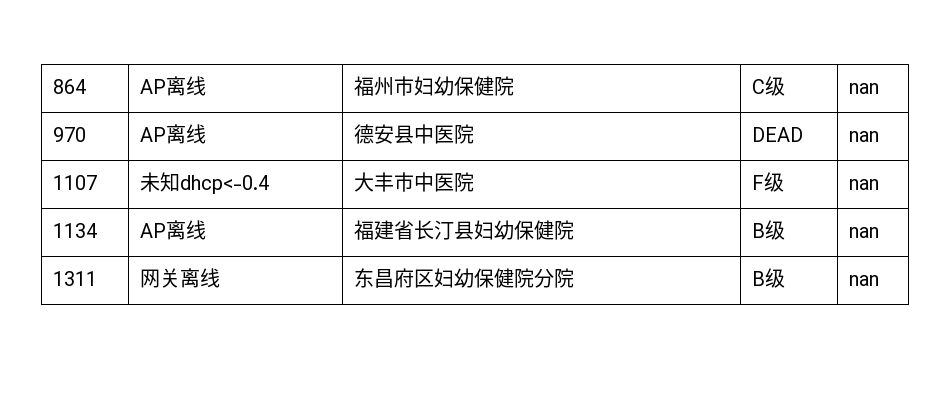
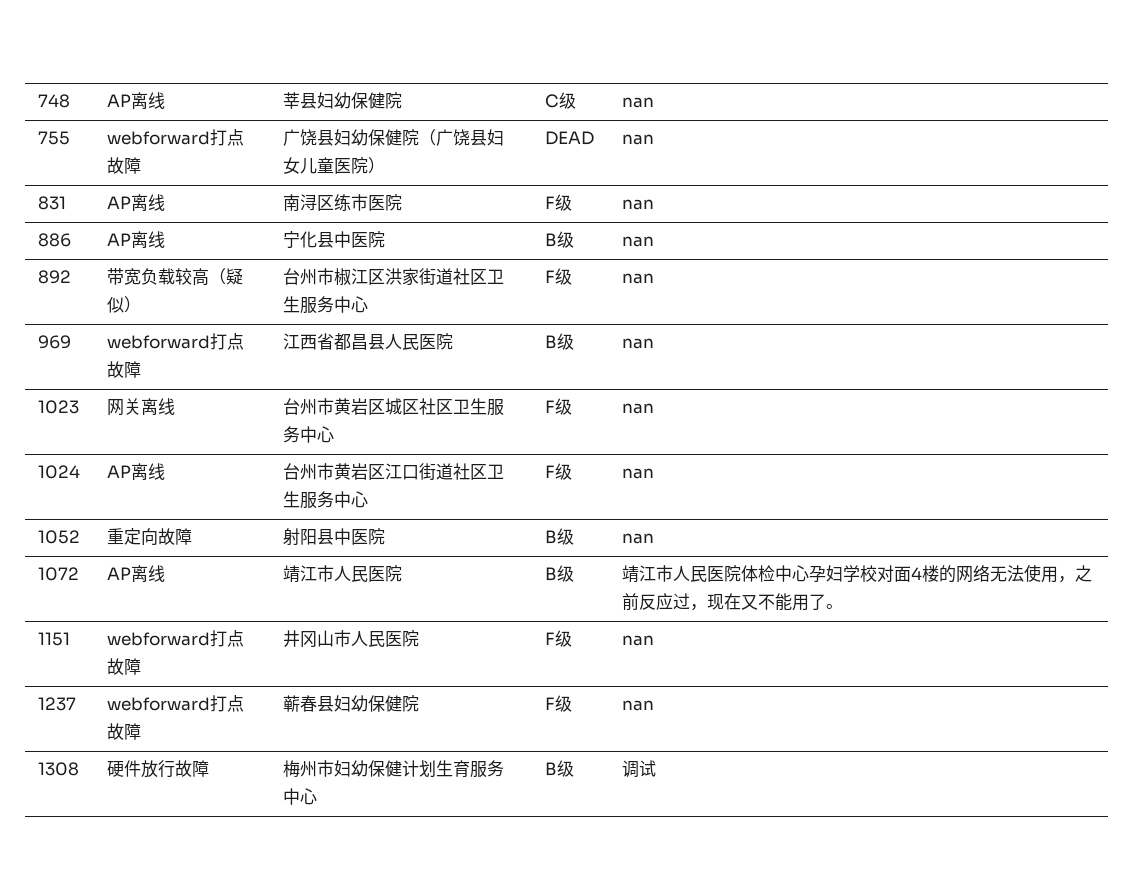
[53,79,87,94] [140,76,207,96] [354,76,415,96] 864 | AP离线 | 福州市 -> [38,94,71,108] [107,92,166,109] [283,92,318,109] 748 | AP离线 | 莘县
[53,127,87,142] [140,124,207,144] [354,124,475,144] [752,127,804,142] [849,131,880,142] [53,175,98,190] [140,172,270,194] [354,172,475,192] [752,172,785,192] [849,179,880,190] [53,223,98,238] [140,220,207,240] [354,220,575,240] [752,220,786,240] [849,227,880,238] [53,271,98,286] [140,268,221,288] [354,268,575,288] [752,268,786,288] [849,275,880,286] 970 | AP离线 | 德安县中医院 | DEAD | nan // 1107 | 未知dhcp<-0.4 | 大丰市中医院 | F级 | nan // 1134 | AP离线 | 福建省长汀县妇幼保健院 | B级 | nan // 1311 | 网关离线 | 东昌府区妇幼保健院分院 | B级 | nan -> [38,131,71,145] [107,129,245,146] [107,157,142,174] [283,129,505,146] [283,157,386,174] [545,131,595,145] [622,134,655,145] [38,196,67,210] [107,194,166,211] [283,194,403,211] [545,194,573,211] [622,199,655,210] [38,233,72,247] [107,231,166,248] [283,231,386,249] [545,231,575,248] [622,236,655,247] [38,270,72,284] [107,268,244,286] [107,296,142,313] [283,268,505,286] [283,296,369,314] [545,268,573,285] [622,273,655,284] [38,335,72,349] [107,333,245,350] [107,361,142,378] [283,333,454,351] [545,333,575,350] [622,338,655,349] [38,400,80,414] [107,398,176,416] [283,398,505,416] [283,426,335,443] [545,398,573,415] [622,403,655,414] [38,465,81,479] [107,463,166,480] [283,463,505,480] [283,491,369,509] [545,463,573,480] [622,468,655,479] [38,530,81,544] [107,528,193,545] [283,528,386,546] [545,528,575,545] [622,533,655,544] [38,567,80,581] [107,565,166,582] [283,565,403,583] [545,565,575,582] [622,564,1093,583] [622,593,844,611] [38,632,71,646] [107,630,245,647] [107,658,142,675] [283,630,420,648] [545,630,573,647] [622,635,655,646] [38,697,77,711] [107,695,245,712] [107,723,142,740] [283,695,420,712] [545,695,573,712] [622,700,655,711] [38,762,80,776] [107,760,210,778] [283,760,505,778] [283,788,318,805] [545,760,575,777] [622,760,657,778] 755 | webforward打点故障 | 广饶县妇幼保健院（广饶县妇女儿童医院） | DEAD | nan // 831 | AP离线 | 南浔区练市医院 | F级 | nan // 886 | AP离线 | 宁化县中医院 | B级 | nan // 892 | 带宽负载较高（疑似） | 台州市椒江区洪家街道社区卫生服务中心 | F级 | nan // 969 | webforward打点故障 | 江西省都昌县人民医院 | B级 | nan // 1023 | 网关离线 | 台州市黄岩区城区社区卫生服务中心 | F级 | nan // 1024 | AP离线 | 台州市黄岩区江口街道社区卫生服务中心 | F级 | nan // 1052 | 重定向故障 | 射阳县中医院 | B级 | nan // 1072 | AP离线 | 靖江市人民医院 | B级 | 靖江市人民医院体检中心孕妇学校对面4楼的网络无法使用，之前反应过，现在又不能用了。 // 1151 | webforward打点故障 | 井冈山市人民医院 | F级 | nan // 1237 | webforward打点故障 | 蕲春县妇幼保健院 | F级 | nan // 1308 | 硬件放行故障 | 梅州市妇幼保健计划生育服务中心 | B级 | 调试

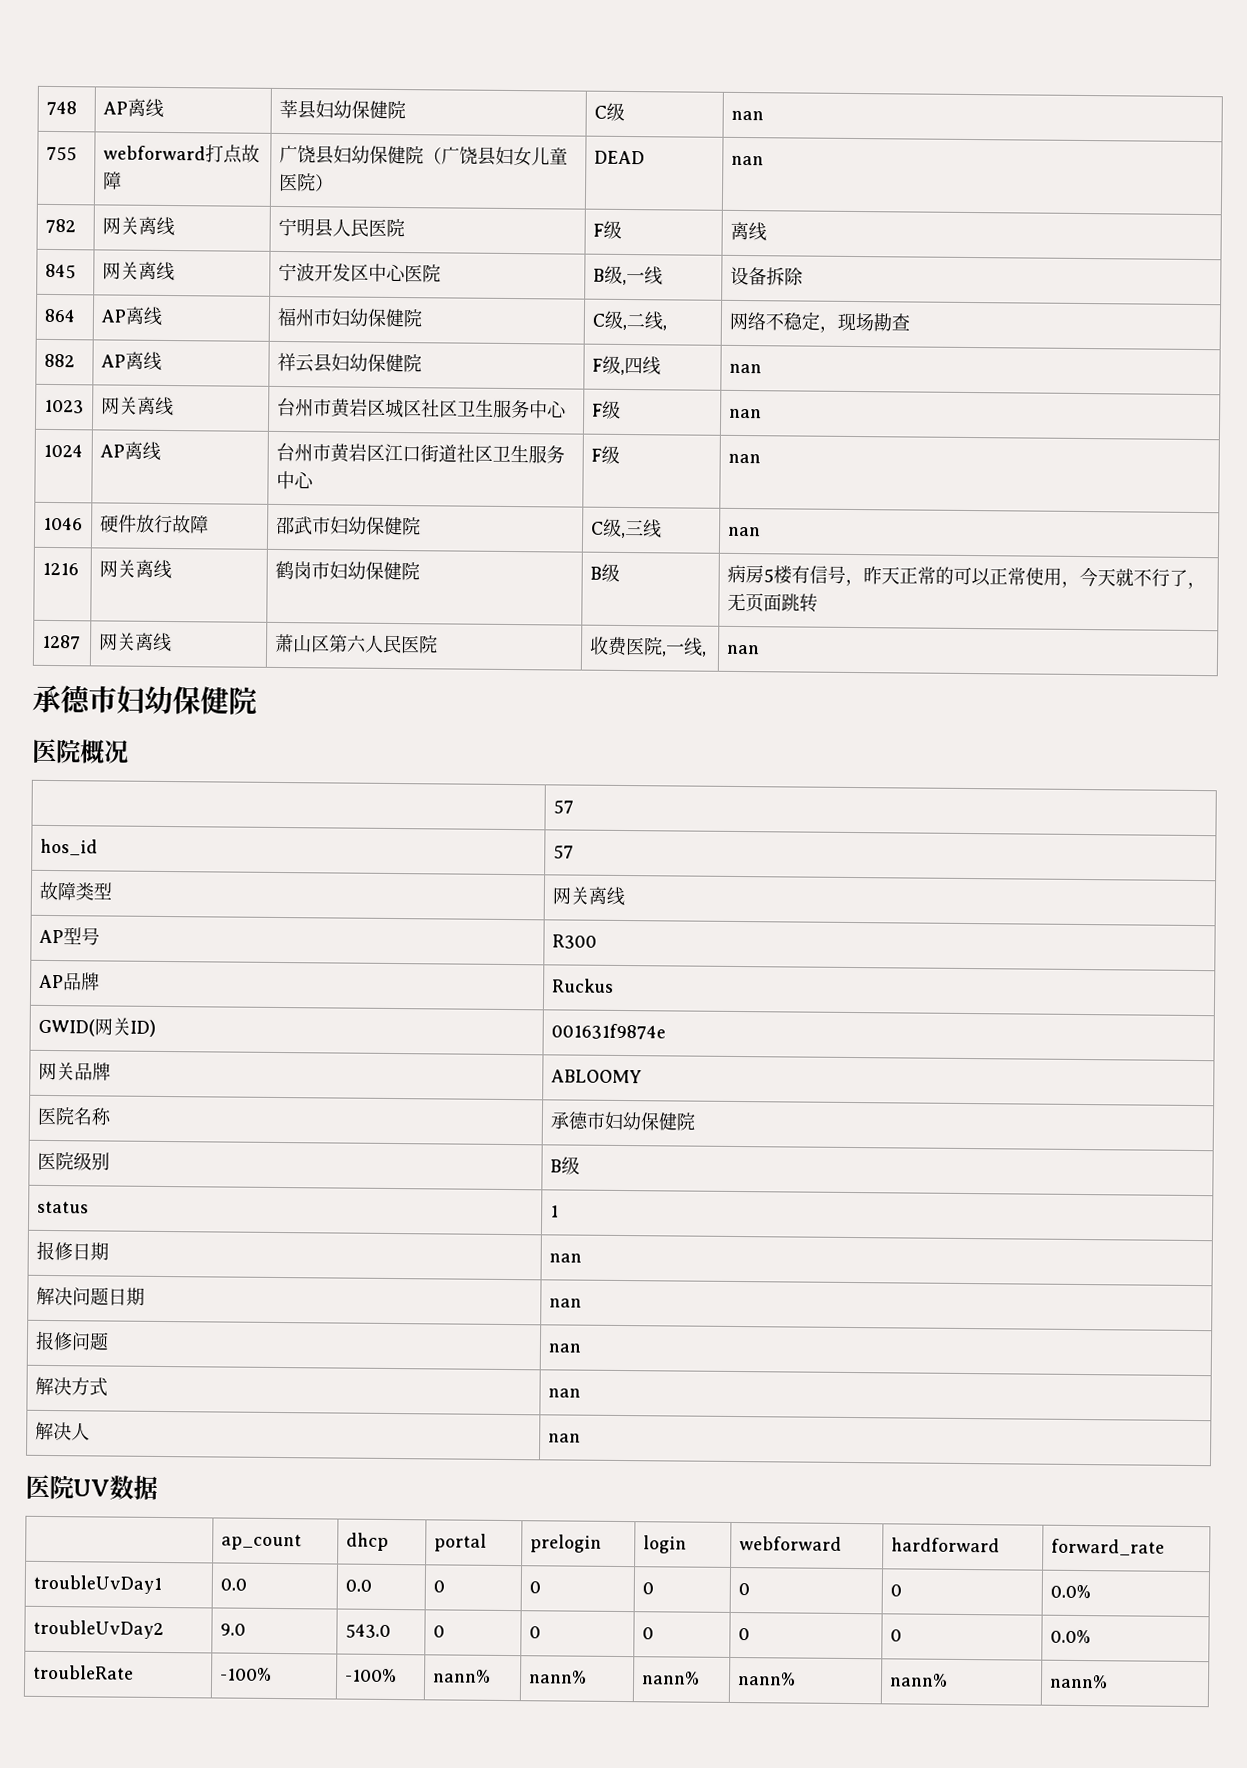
[38,196,67,210] [107,194,166,211] [283,194,403,211] [545,194,573,211] [622,199,655,210] [38,233,72,247] [107,231,166,248] [283,231,386,249] [545,231,575,248] [622,236,655,247] [38,270,72,284] [107,268,244,286] [107,296,142,313] [283,268,505,286] [283,296,369,314] [545,268,573,285] [622,273,655,284] [38,335,72,349] [107,333,245,350] [107,361,142,378] [283,333,454,351] [545,333,575,350] 831 | AP离线 | 南浔区练市医院 | F级 | nan // 886 | AP离线 | 宁化县中医院 | B级 | nan // 892 | 带宽负载较高（疑似） | 台州市椒江区洪家街道社区卫生服务中心 | F级 | nan // 969 | webforward打点故障 | 江西省都昌县人民医院 | B级 -> [44,218,76,234] [101,216,175,237] [277,217,405,238] [592,220,622,239] [729,221,767,242] [44,263,76,279] [101,261,175,282] [277,262,441,283] [592,265,663,286] [729,266,804,286] [43,308,75,323] [100,306,163,326] [276,307,423,328] [591,310,667,331] [728,311,910,333] [43,353,75,368] [100,351,162,371] [276,352,422,373] [591,355,661,376] 782 | 网关离线 | 宁明县人民医院 | F级 | 离线 // 845 | 网关离线 | 宁波开发区中心医院 | B级,一线 | 设备拆除 // 864 | AP离线 | 福州市妇幼保健院 | C级,二线, | 网络不稳定，现场勘查 // 882 | AP离线 | 祥云县妇幼保健院 | F级,四线
[38,530,81,544] [107,528,193,545] [283,528,386,546] [545,528,575,545] [622,533,655,544] [38,567,80,581] [107,565,166,582] [283,565,403,583] [545,565,575,582] [622,564,1093,583] [622,593,844,611] [38,632,71,646] [107,630,245,647] [107,658,142,675] [283,630,420,648] [545,630,573,647] [622,635,655,646] [38,697,77,711] [107,695,245,712] [107,723,142,740] [283,695,420,712] [545,695,573,712] [622,700,655,711] [38,762,80,776] 1052 | 重定向故障 | 射阳县中医院 | B级 | nan // 1072 | AP离线 | 靖江市人民医院 | B级 | 靖江市人民医院体检中心孕妇学校对面4楼的网络无法使用，之前反应过，现在又不能用了。 // 1151 | webforward打点故障 | 井冈山市人民医院 | F级 | nan // 1237 | webforward打点故障 | 蕲春县妇幼保健院 | F级 | nan // 1308 -> [42,516,83,531] 1046
[283,760,505,778] [283,788,318,805] [545,760,575,777] [622,760,657,778] 梅州市妇幼保健计划生育服务中心 | B级 | 调试 -> [275,516,421,536] [590,518,662,539] [727,526,761,537] [41,562,79,576] [98,559,172,580] [274,560,420,581] [589,563,620,582] [726,564,1206,590] [726,592,818,613] [41,634,81,650] [98,632,172,653] [274,633,438,654] [588,636,707,657] [726,644,760,655] [32,684,257,715] [32,738,129,764] [552,800,574,814] [39,838,98,856] [552,845,574,859] [38,881,112,901] [551,886,625,907] [38,927,100,946] [551,934,597,949] [38,972,100,991] [551,978,614,993] [37,1017,156,1037] [550,1023,666,1040] [37,1062,111,1081] [550,1069,642,1084] [36,1106,112,1126] [549,1111,696,1131] [36,1151,110,1171] [549,1156,580,1175] [36,1200,89,1214] [549,1205,559,1218] [35,1240,109,1261] [548,1253,582,1263] [35,1286,145,1306] [548,1298,582,1308] [34,1330,109,1351] [547,1343,581,1353] [34,1376,108,1397] [547,1388,581,1398] [34,1421,90,1441] [547,1433,581,1443] [25,1474,158,1500] [220,1533,302,1551] [345,1532,389,1551] [433,1533,487,1552] [529,1534,602,1553] [642,1535,687,1554] [738,1536,842,1551] [890,1537,1000,1553] [1050,1538,1165,1556] [32,1574,162,1594] [219,1578,247,1591] [344,1579,372,1592] [432,1580,445,1593] [528,1581,541,1594] [641,1582,654,1595] [737,1583,750,1596] [889,1584,902,1597] [1049,1584,1091,1599] [32,1619,164,1640] [219,1623,246,1636] [344,1623,391,1638] [432,1625,445,1638] [528,1626,541,1639] [641,1627,654,1640] [737,1628,750,1641] [889,1629,902,1642] [1049,1629,1091,1644] [32,1664,134,1680] [219,1667,272,1681] [344,1668,397,1683] [432,1669,491,1683] [528,1670,587,1684] [641,1671,700,1685] [737,1672,796,1686] [889,1673,948,1687] [1049,1674,1108,1689] 邵武市妇幼保健院 | C级,三线 | nan // 1216 | 网关离线 | 鹤岗市妇幼保健院 | B级 | 病房5楼有信号，昨天正常的可以正常使用，今天就不行了，无页面跳转 // 1287 | 网关离线 | 萧山区第六人民医院 | 收费医院,一线, | nan // 承德市妇幼保健院 // 医院概况 // | 57 // hos_id | 57 // 故障类型 | 网关离线 // AP型号 | R300 // AP品牌 | Ruckus // GWID(网关ID) | 001631f9874e // 网关品牌 | ABLOOMY // 医院名称 | 承德市妇幼保健院 // 医院级别 | B级 // status | 1 // 报修日期 | nan // 解决问题日期 | nan // 报修问题 | nan // 解决方式 | nan // 解决人 | nan // 医院UV数据 // | ap_count | dhcp | portal | prelogin | login | webforward | hardforward | forward_rate // troubleUvDay1 | 0.0 | 0.0 | 0 | 0 | 0 | 0 | 0 | 0.0% // troubleUvDay2 | 9.0 | 543.0 | 0 | 0 | 0 | 0 | 0 | 0.0% // troubleRate | -100% | -100% | nann% | nann% | nann% | nann% | nann% | nann%

